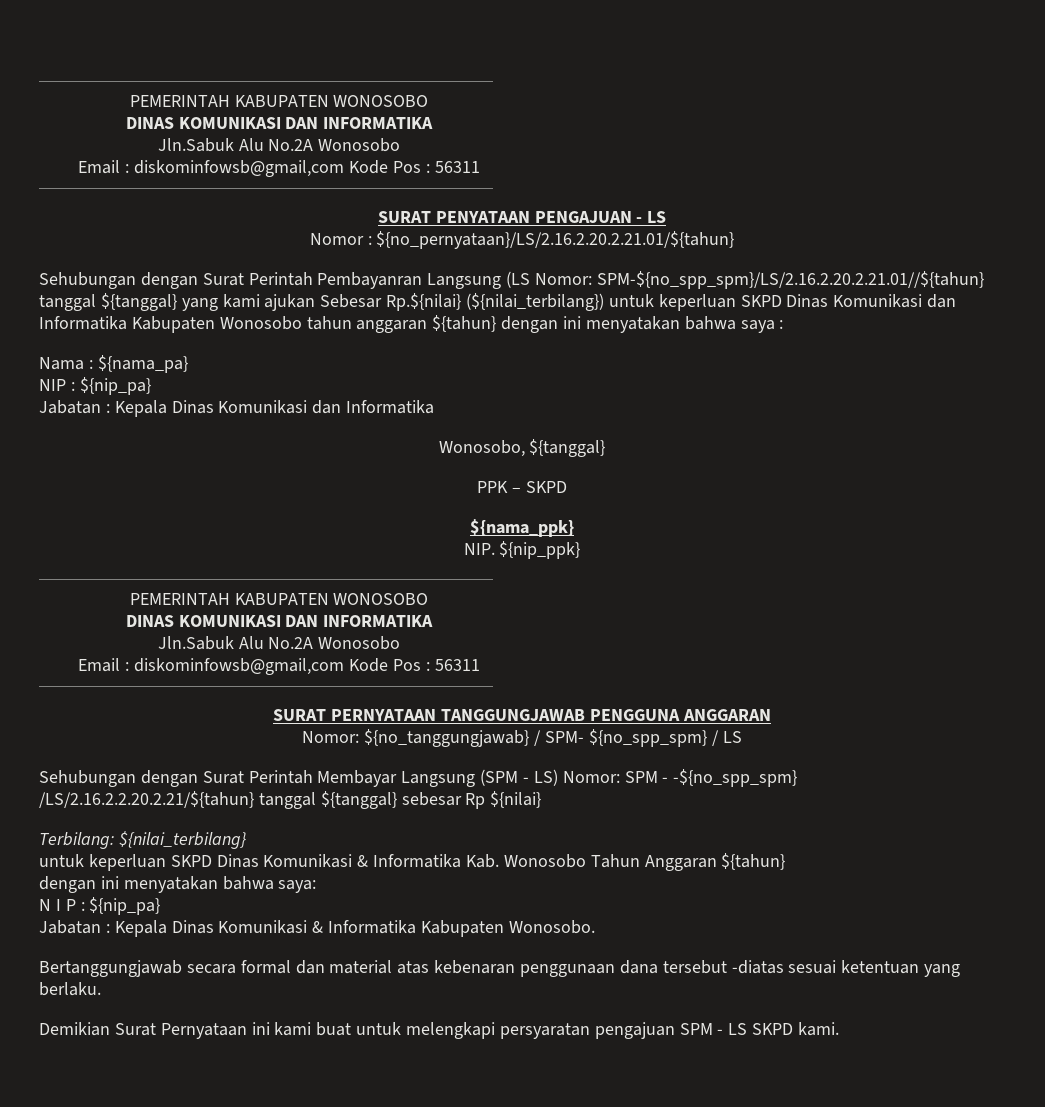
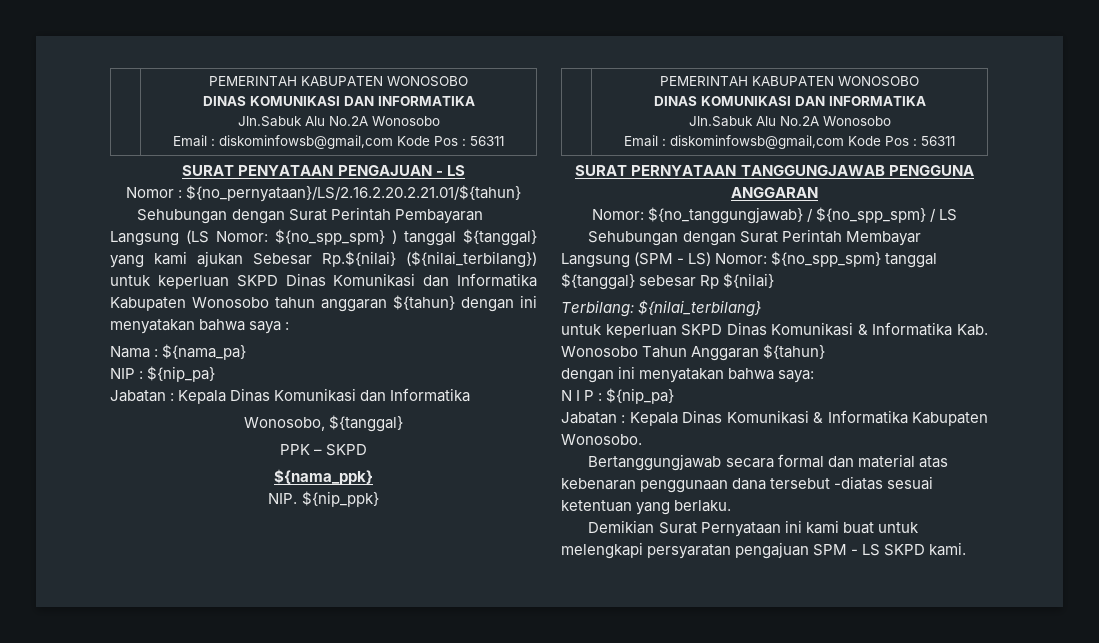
[317,272,423,289] Pembayanran -> [394,209,483,224] Pembayaran
[596,271,984,289] SPM-${no_spp_spm}/LS/2.16.2.20.2.21.01//${tahun} -> [275,229,397,245] ${no_spp_spm} )
[545,731,584,743] SPM- -> (813, 215) none
[624,769,798,787] [39,791,254,808] SPM - -${no_spp_spm} /LS/2.16.2.2.20.2.21/${tahun} -> [771,251,882,267] ${no_spp_spm}

